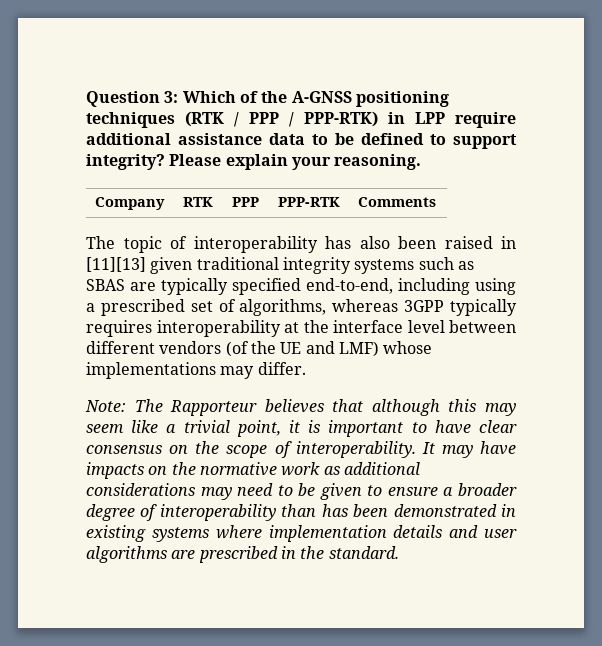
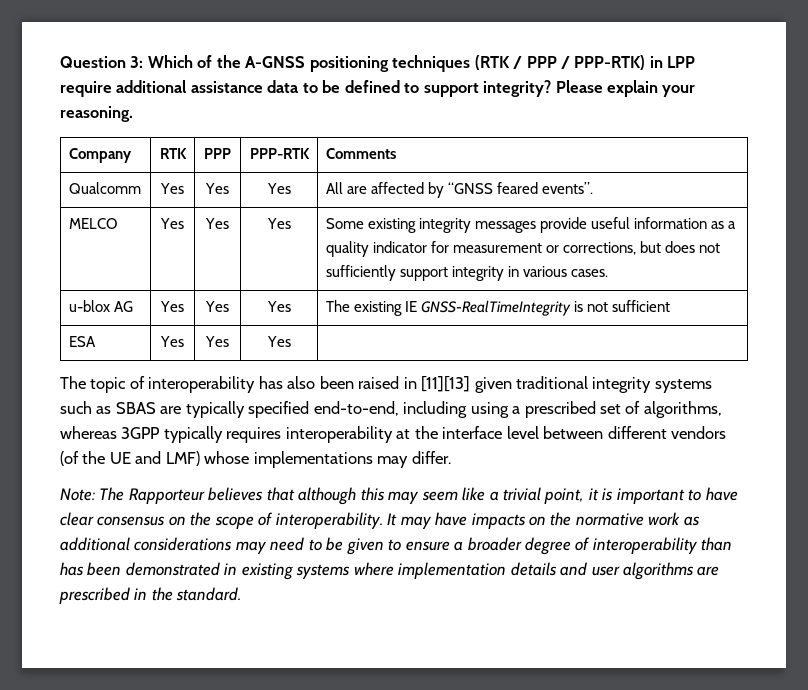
(436, 202) none -> [68,182,141,194] [160,183,184,194] [205,183,229,194] [266,183,291,194] [325,182,593,198] [68,218,118,229] [160,218,184,229] [205,218,229,229] [266,218,291,229] [325,217,737,233] [325,241,721,257] [325,265,608,281] [68,300,133,312] [160,301,184,312] [205,301,229,312] [266,301,291,312] [325,300,670,316] [68,336,96,347] [160,336,184,347] [205,336,229,347] [266,336,291,347] // Qualcomm | Yes | Yes | Yes | All are affected by “GNSS feared events”. // MELCO | Yes | Yes | Yes | Some existing integrity messages provide useful information as a quality indicator for measurement or corrections, but does not sufficiently support integrity in various cases. // u-blox AG | Yes | Yes | Yes | The existing IE GNSS-RealTimeIntegrity is not sufficient // ESA | Yes | Yes | Yes |

